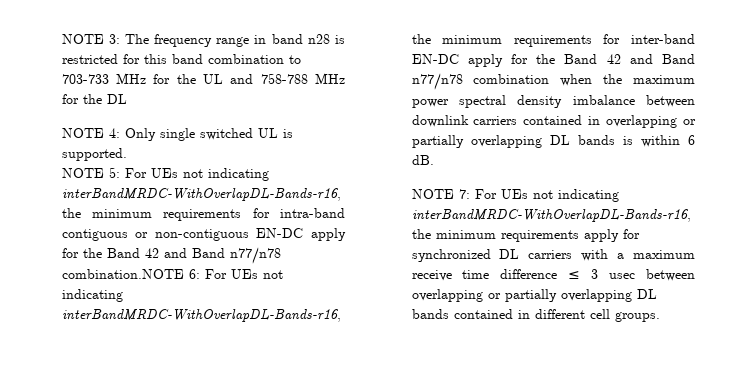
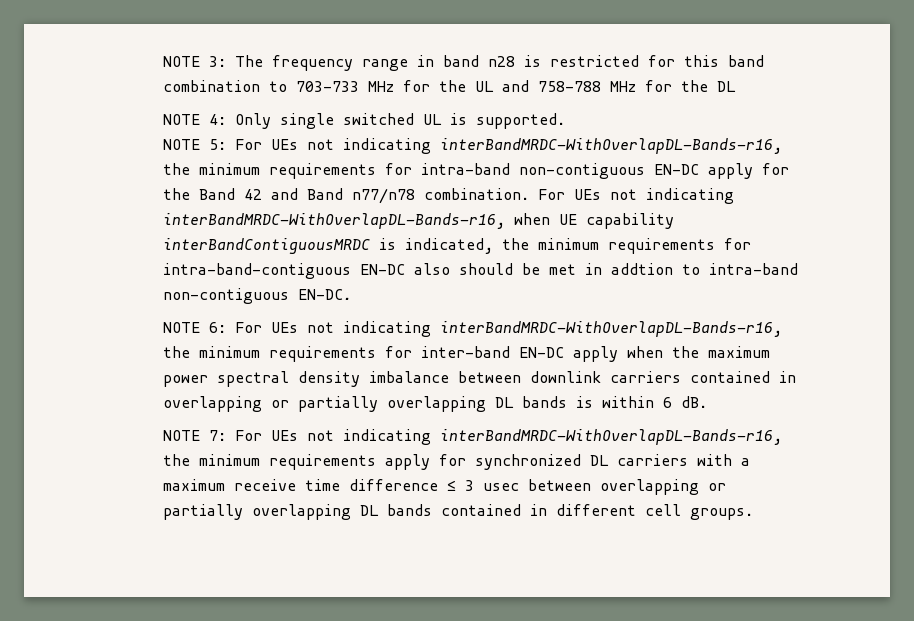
[61,229,149,241] contiguous or -> (510, 169) none
[61,269,184,279] combination.NOTE -> [423,188,734,204] [162,213,674,229] [162,238,751,254] [162,263,798,279] [162,288,352,304] [162,322,200,333] combination. For UEs not indicating interBandMRDC-WithOverlapDL-Bands-r16, when UE capability interBandContiguousMRDC is indicated, the minimum requirements for intra-band-contiguous EN-DC also should be met in addtion to intra-band non-contiguous EN-DC. // NOTE
[510,54,695,64] [411,73,550,90] for the Band 42 and Band n77/n78 combination -> (618, 354) none

